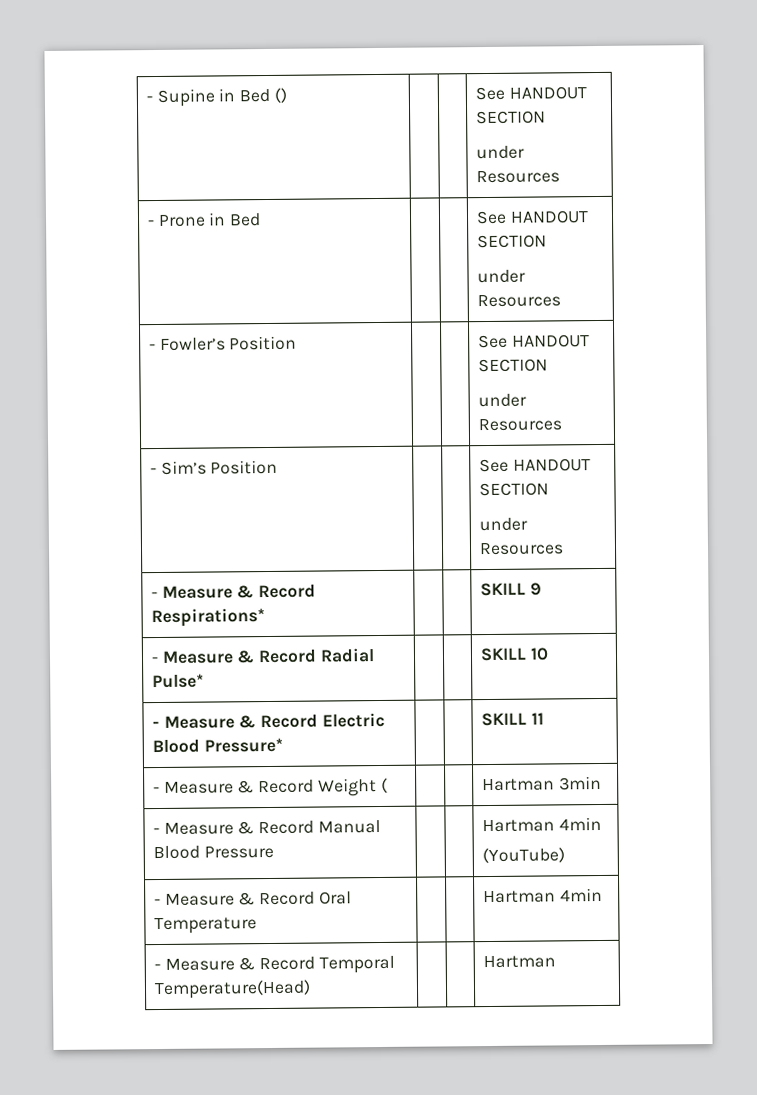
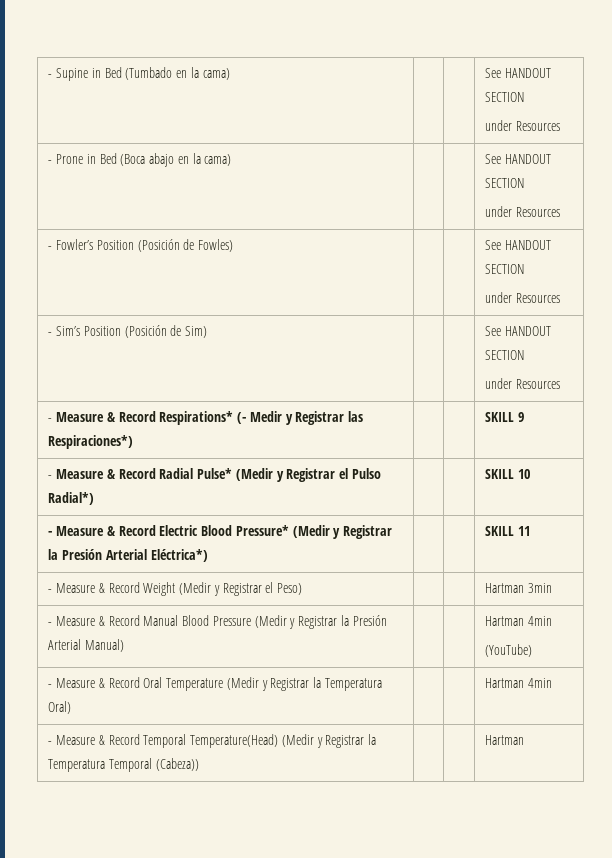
[273,87,287,103] () -> [125,67,230,80] (Tumbado en la cama)
(262, 220) none -> [120,153,232,167] (Boca abajo en la cama)
(298, 343) none -> [137,239,234,252] (Posición de Fowles)
(279, 467) none -> [124,325,208,338] (Posición de Sim)
(265, 618) none -> [237,411,364,425] [48,435,134,449] (- Medir y Registrar las Respiraciones*)
(204, 681) none -> [235,468,382,482] [48,492,95,505] (Medir y Registrar el Pulso Radial*)
(283, 745) none -> [292,525,393,539] [48,549,208,562] (Medir y Registrar la Presión Arterial Eléctrica*)
[380,777,388,793] ( -> [179,582,303,596] (Medir y Registrar el Peso)
(274, 852) none -> [254,615,387,629] [48,639,125,652] (Medir y Registrar la Presión Arterial Manual)
(257, 926) none -> [226,677,383,691] [48,701,72,714] (Medir y Registrar la Temperatura Oral)
(311, 989) none -> [281,734,377,748] [48,758,199,772] (Medir y Registrar la Temperatura Temporal (Cabeza))

